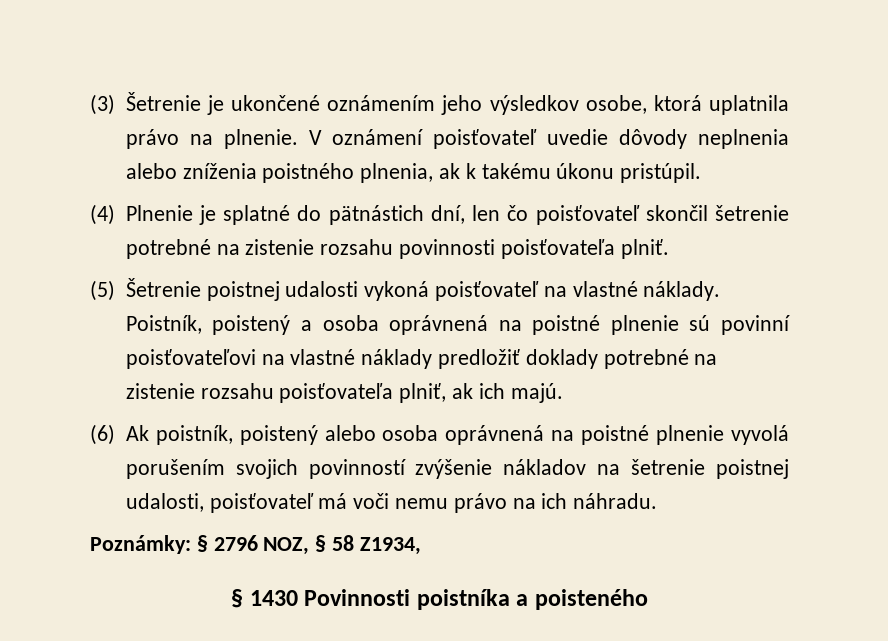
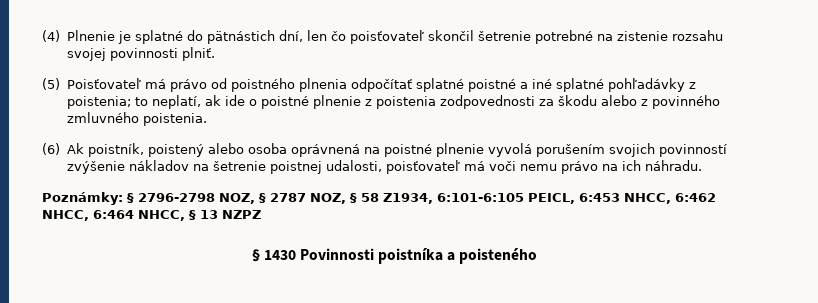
[90,92,789,115] [125,129,789,149] [125,163,702,183] (3) Šetrenie je ukončené oznámením jeho výsledkov osobe, ktorá uplatnila právo na plnenie. V oznámení poisťovateľ uvedie dôvody neplnenia alebo zníženia poistného plnenia, ak k takému úkonu pristúpil. // -> (42, 36) none
[398,239,615,259] povinnosti poisťovateľa -> [66,48,178,61] svojej povinnosti
[125,278,721,301] [125,315,790,335] [125,349,718,369] [125,383,563,403] Šetrenie poistnej udalosti vykoná poisťovateľ na vlastné náklady. Poistník, poistený a osoba oprávnená na poistné plnenie sú povinní poisťovateľovi na vlastné náklady predložiť doklady potrebné na zistenie rozsahu poisťovateľa plniť, ak ich majú. -> [66,78,696,92] [66,95,720,109] [66,112,207,126] Poisťovateľ má právo od poistného plnenia odpočítať splatné poistné a iné splatné pohľadávky z poistenia; to neplatí, ak ide o poistné plnenie z poistenia zodpovednosti za škodu alebo z povinného zmluvného poistenia.
[213,535,258,551] 2796 -> [138,193,306,204] 2796-2798 NOZ, § 2787
(421, 546) none -> [437,193,716,204] [42,210,261,221] 6:101-6:105 PEICL, 6:453 NHCC, 6:462 NHCC, 6:464 NHCC, § 13 NZPZ

